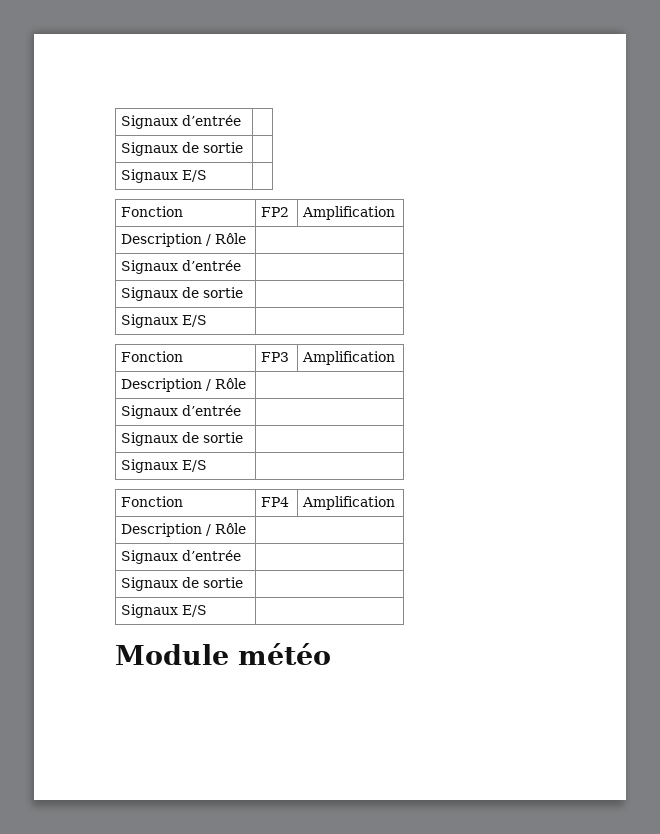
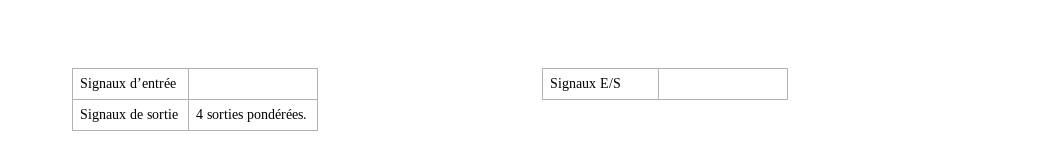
[121,115,242,129] [121,142,244,156] [121,169,208,183] [121,206,184,217] [261,207,290,217] [302,206,396,220] [121,233,247,247] [121,260,242,274] [121,287,244,301] [121,314,208,328] [121,351,184,362] [261,352,290,362] [302,351,396,365] [121,378,247,392] [121,405,242,419] [121,432,244,446] [121,459,208,473] [121,496,184,507] [261,497,290,507] [302,496,396,510] [121,523,247,537] [121,550,242,564] [121,577,244,591] [121,604,208,618] [115,643,331,665] Signaux d’entrée | // Signaux de sortie | // Signaux E/S | // Fonction | FP2 | Amplification // Description / Rôle | // Signaux d’entrée | // Signaux de sortie | // Signaux E/S | // Fonction | FP3 | Amplification // Description / Rôle | // Signaux d’entrée | // Signaux de sortie | // Signaux E/S | // Fonction | FP4 | Amplification // Description / Rôle | // Signaux d’entrée | // Signaux de sortie | // Signaux E/S | // Module météo -> [79,78,176,91] [79,109,178,122] [195,109,307,122] [549,78,621,91] Signaux d’entrée | // Signaux de sortie | 4 sorties pondérées. // Signaux E/S |

